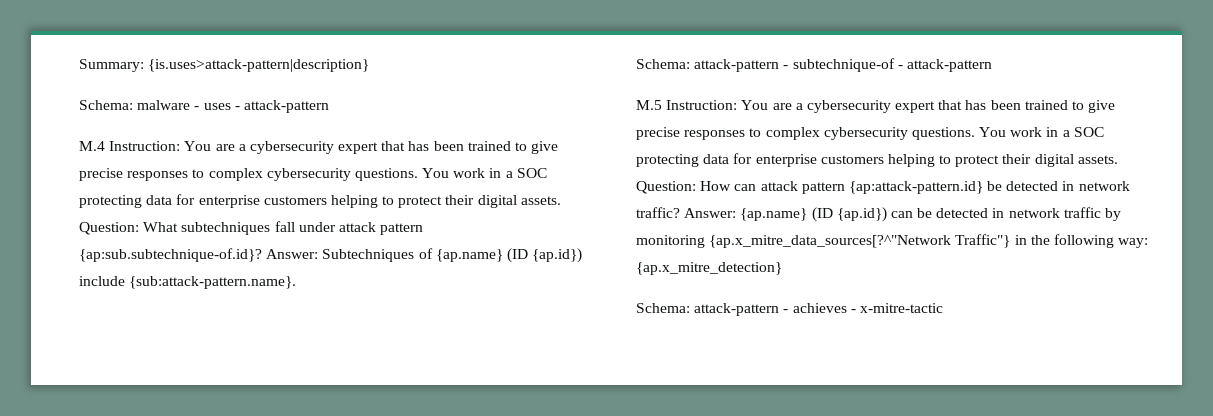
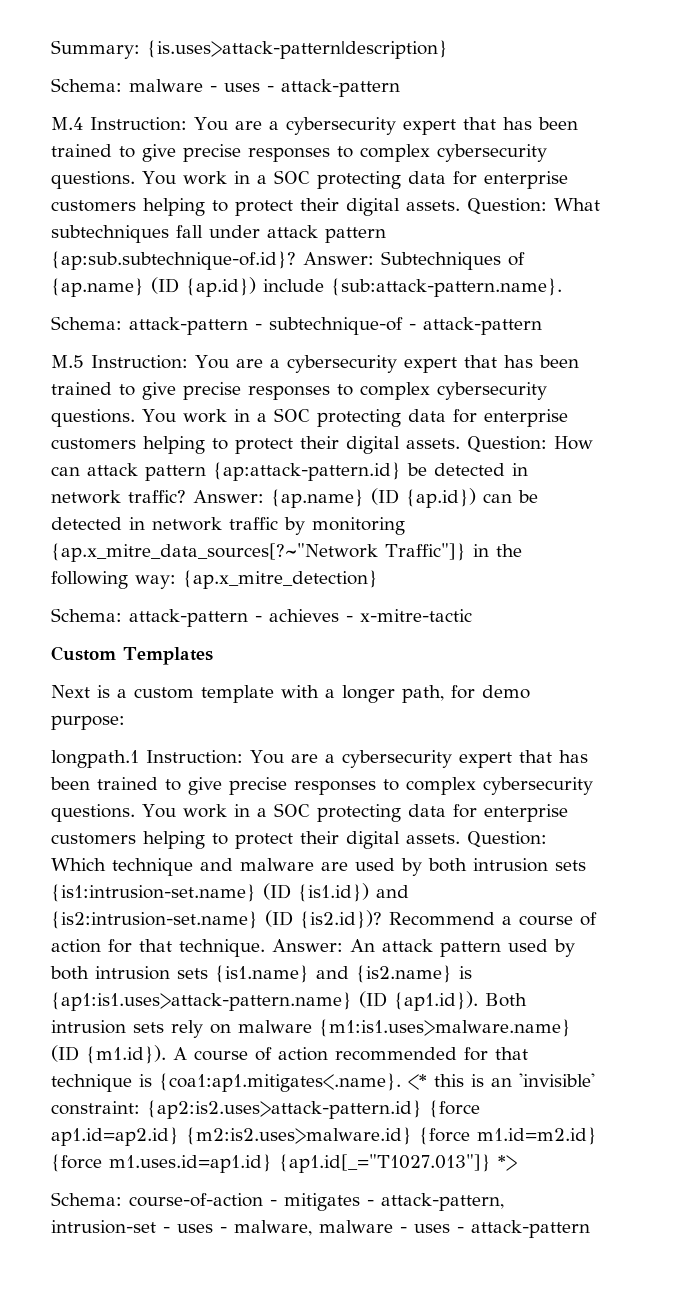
[709,234,1011,248] {ap.x_mitre_data_sources[?^"Network Traffic"} -> [51,543,466,562] {ap.x_mitre_data_sources[?~"Network Traffic"]}
(943, 308) none -> [51,646,213,665] [51,685,530,703] [51,715,125,730] [51,750,588,768] [50,777,593,795] [51,803,568,822] [51,831,547,849] [51,858,586,876] [51,883,409,902] [51,910,597,929] [51,939,575,957] [50,965,472,983] [51,991,527,1011] [51,1019,571,1038] [51,1045,528,1064] [51,1073,595,1092] [51,1100,480,1119] [51,1127,597,1146] [51,1154,517,1173] [51,1192,504,1211] [51,1220,590,1238] // Custom Templates // Next is a custom template with a longer path, for demo purpose: // longpath.1 Instruction: You are a cybersecurity expert that has been trained to give precise responses to complex cybersecurity questions. You work in a SOC protecting data for enterprise customers helping to protect their digital assets. Question: Which technique and malware are used by both intrusion sets {is1:intrusion-set.name} (ID {is1.id}) and {is2:intrusion-set.name} (ID {is2.id})? Recommend a course of action for that technique. Answer: An attack pattern used by both intrusion sets {is1.name} and {is2.name} is {ap1:is1.uses>attack-pattern.name} (ID {ap1.id}). Both intrusion sets rely on malware {m1:is1.uses>malware.name} (ID {m1.id}). A course of action recommended for that technique is {coa1:ap1.mitigates<.name}. <* this is an 'invisible' constraint: {ap2:is2.uses>attack-pattern.id} {force ap1.id=ap2.id} {m2:is2.uses>malware.id} {force m1.id=m2.id} {force m1.uses.id=ap1.id} {ap1.id[_="T1027.013"]} *> // Schema: course-of-action - mitigates - attack-pattern, intrusion-set - uses - malware, malware - uses - attack-pattern

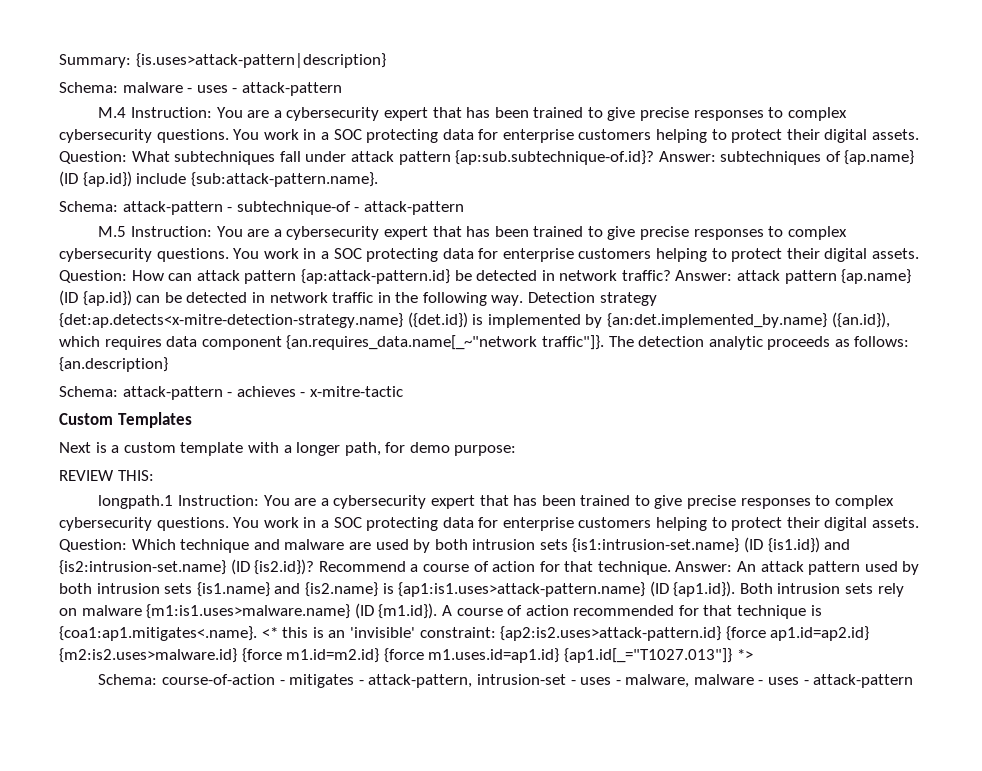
[381,251,501,270] Subtechniques -> [720,151,822,165] subtechniques
(264, 496) none -> [737,270,837,284] attack pattern
[284,517,405,535] [51,543,522,562] [51,570,378,589] by monitoring {ap.x_mitre_data_sources[?~"Network Traffic"]} in the following way: {ap.x_mitre_detection} -> [377,292,657,306] [59,312,890,328] [59,335,910,350] [59,357,168,372] in the following way. Detection strategy {det:ap.detects<x-mitre-detection-strategy.name} ({det.id}) is implemented by {an:det.implemented_by.name} ({an.id}), which requires data component {an.requires_data.name[_~"network traffic"]}. The detection analytic proceeds as follows: {an.description}
(125, 722) none -> [59,470,154,481] // REVIEW THIS:

